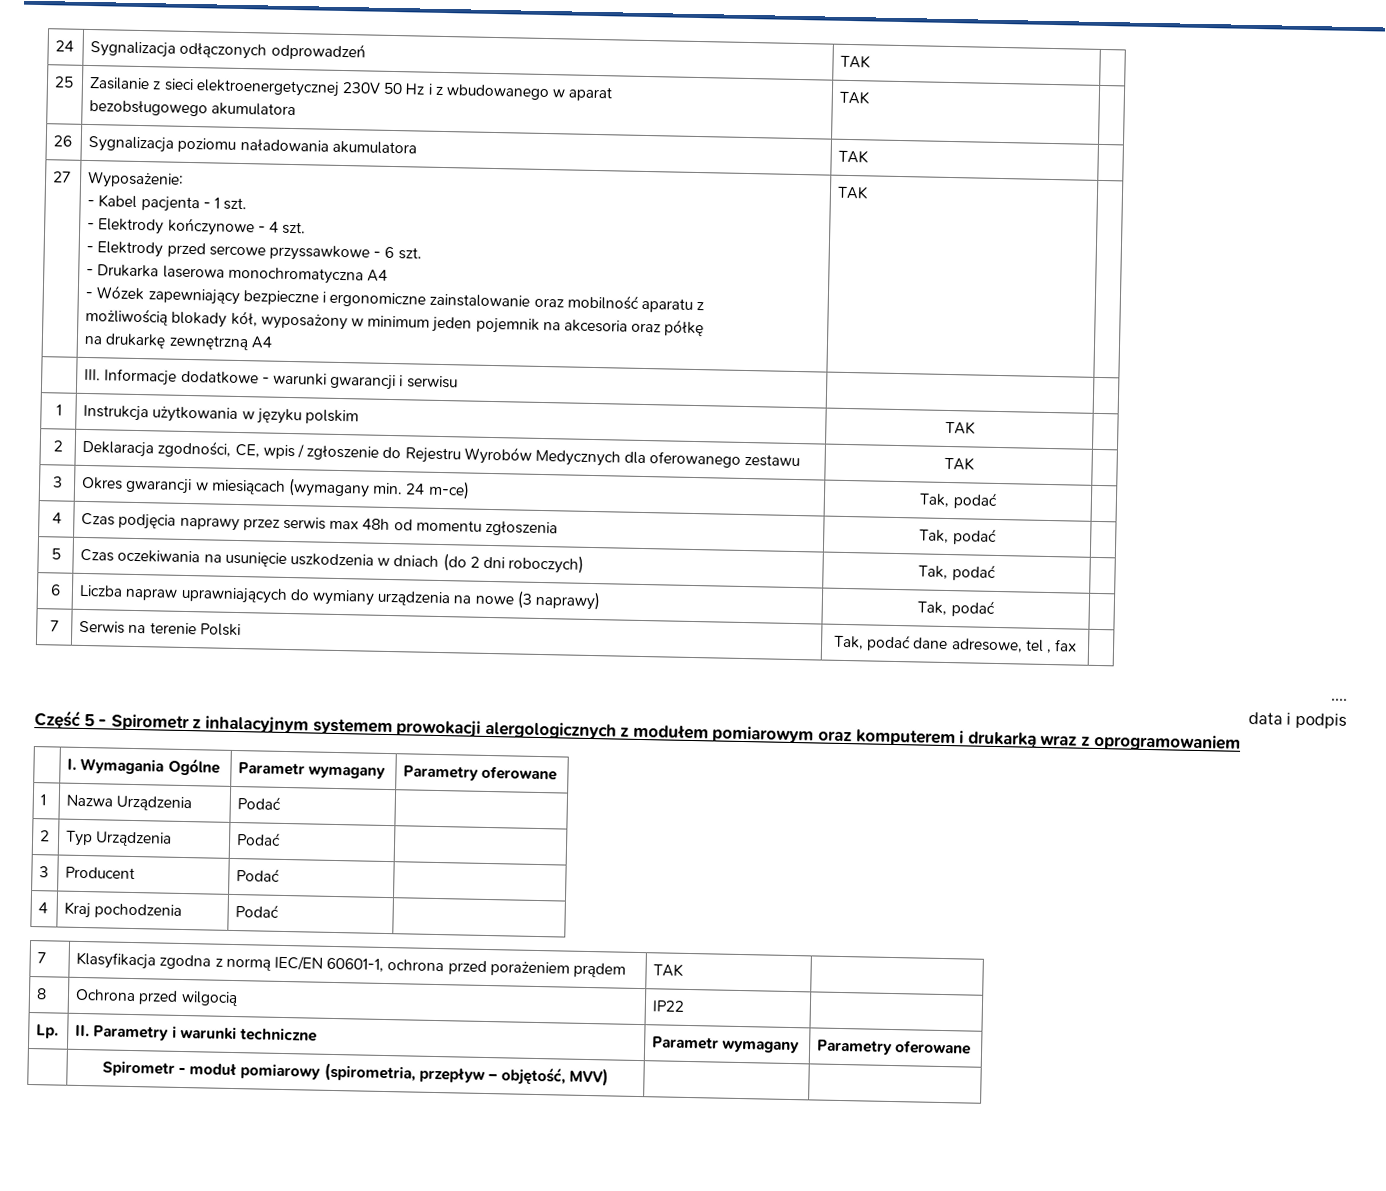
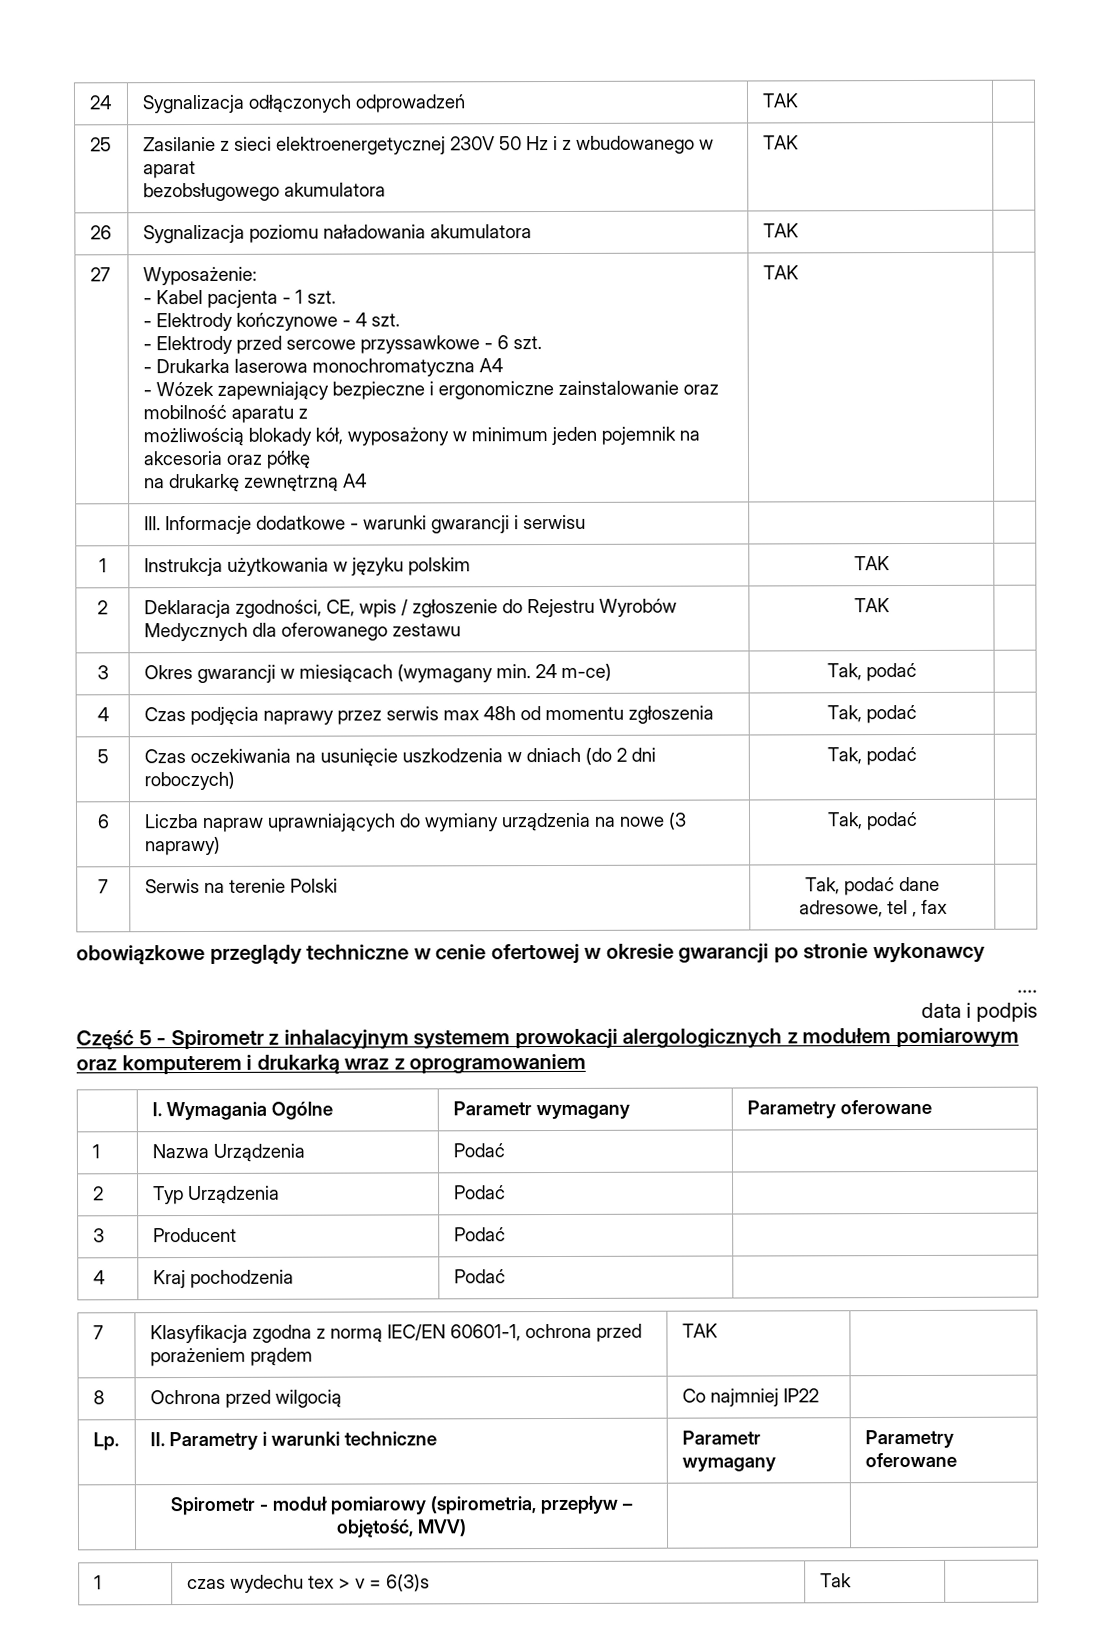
(1078, 645) none -> [76,942,985,965] // obowiązkowe przeglądy techniczne w cenie ofertowej w okresie gwarancji po stronie wykonawcy
(238, 998) none -> [681,1388,779,1407] Co najmniej
(610, 1077) none -> [93,1575,102,1590] [186,1574,430,1593] [819,1573,852,1588] // 1 | czas wydechu tex > v = 6(3)s | Tak |

